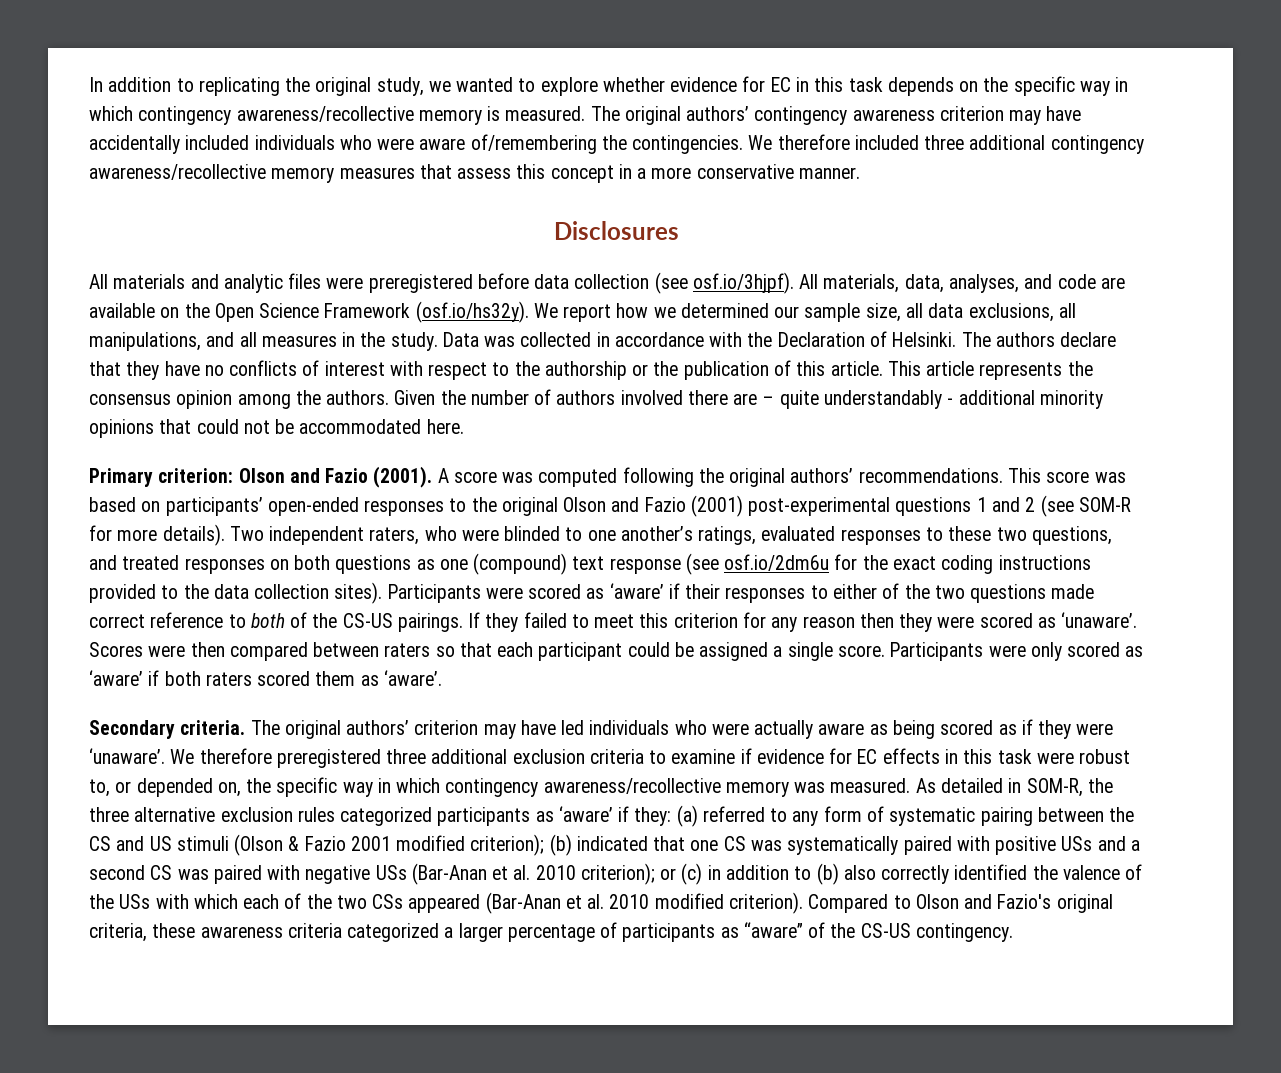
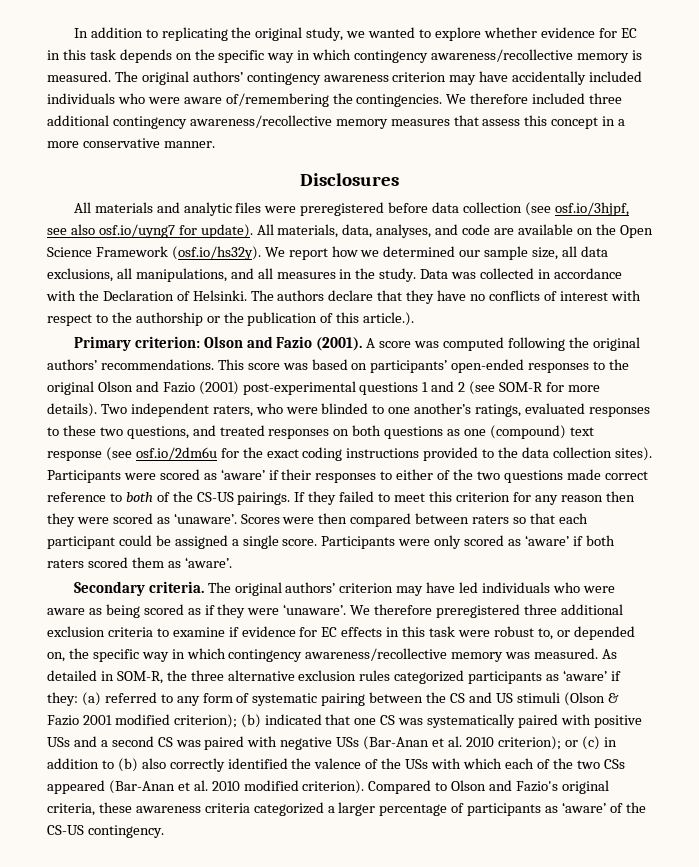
[692,272,794,294] osf.io/3hjpf). -> [554,202,629,216] [47,224,253,238] osf.io/3hjpf, see also osf.io/uyng7 for update).
[830,361,1093,380] [89,389,1103,409] [89,419,464,438] article. This article represents the consensus opinion among the authors. Given the number of authors involved there are – quite understandably - additional minority opinions that could not be accommodated here. -> [363,312,415,326] article.).
[754,720,814,739] actually -> (615, 589) none
[743,922,803,938] “aware” -> [562,802,607,813] ‘aware’

